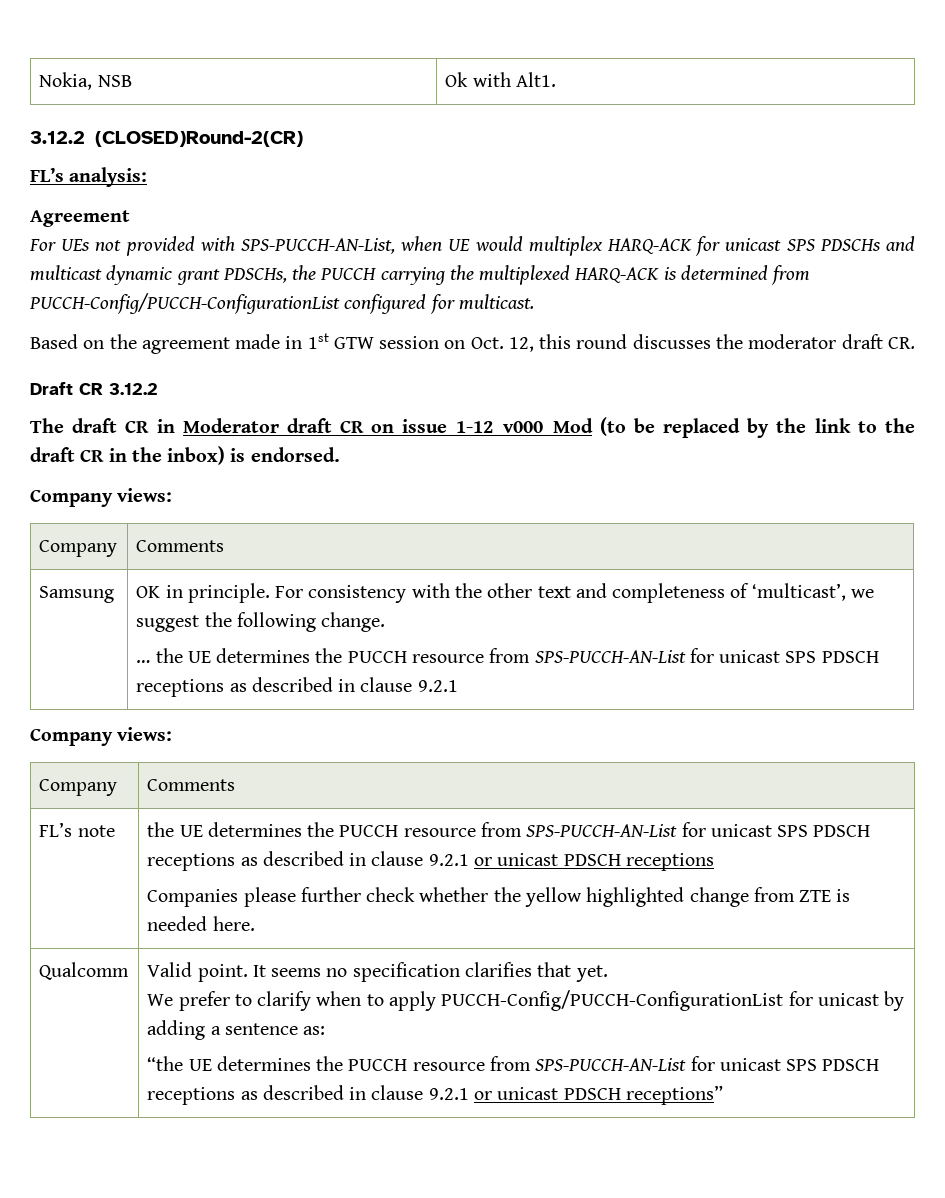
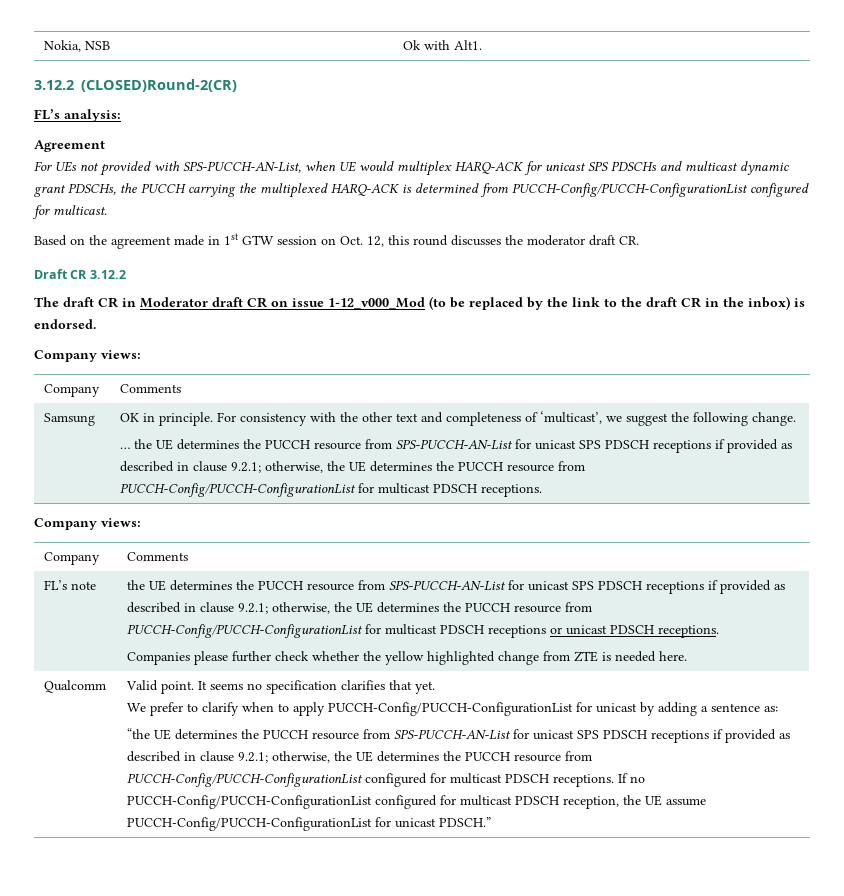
[229,677,458,692] as described in clause 9.2.1 -> [715,439,793,453] [120,461,586,473] [120,483,543,497] if provided as described in clause 9.2.1; otherwise, the UE determines the PUCCH resource from PUCCH-Config/PUCCH-ConfigurationList for multicast PDSCH receptions.
[240,851,714,871] as described in clause 9.2.1 or unicast PDSCH receptions -> [708,580,786,594] [127,602,593,614] [127,624,720,638] if provided as described in clause 9.2.1; otherwise, the UE determines the PUCCH resource from PUCCH-Config/PUCCH-ConfigurationList for multicast PDSCH receptions or unicast PDSCH receptions.
[240,1085,723,1105] as described in clause 9.2.1 or unicast PDSCH receptions” -> [713,729,791,743] [127,751,593,763] [127,773,646,787] [127,795,707,809] [127,817,492,831] if provided as described in clause 9.2.1; otherwise, the UE determines the PUCCH resource from PUCCH-Config/PUCCH-ConfigurationList configured for multicast PDSCH receptions. If no PUCCH-Config/PUCCH-ConfigurationList configured for multicast PDSCH reception, the UE assume PUCCH-Config/PUCCH-ConfigurationList for unicast PDSCH.”

